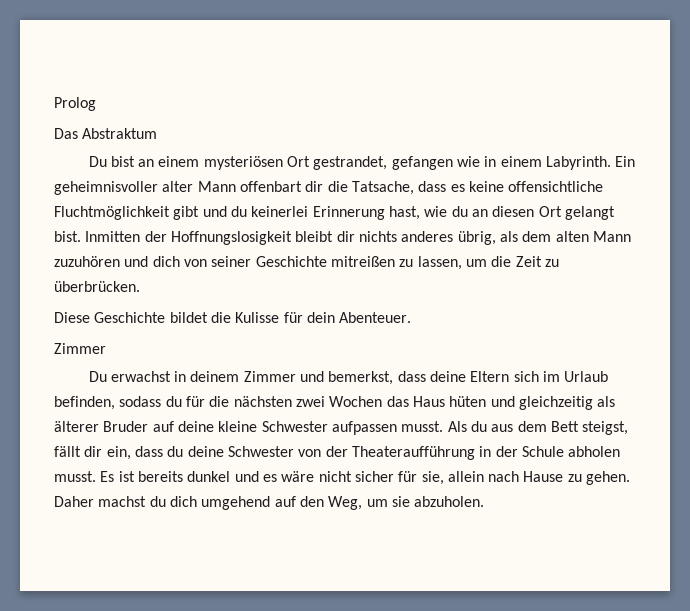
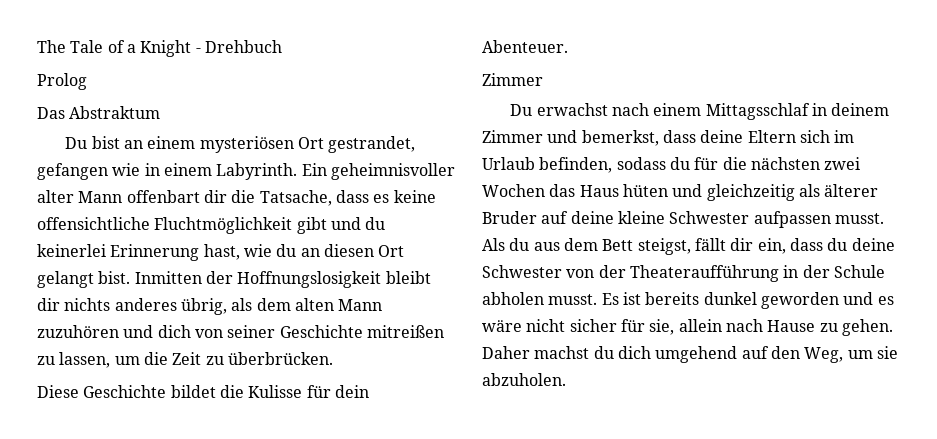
(54, 104) none -> [37,40,282,57] The Tale of a Knight - Drehbuch //
(171, 376) none -> [611,103,810,120] nach einem Mittagsschlaf
(231, 476) none -> [760,292,839,309] geworden

